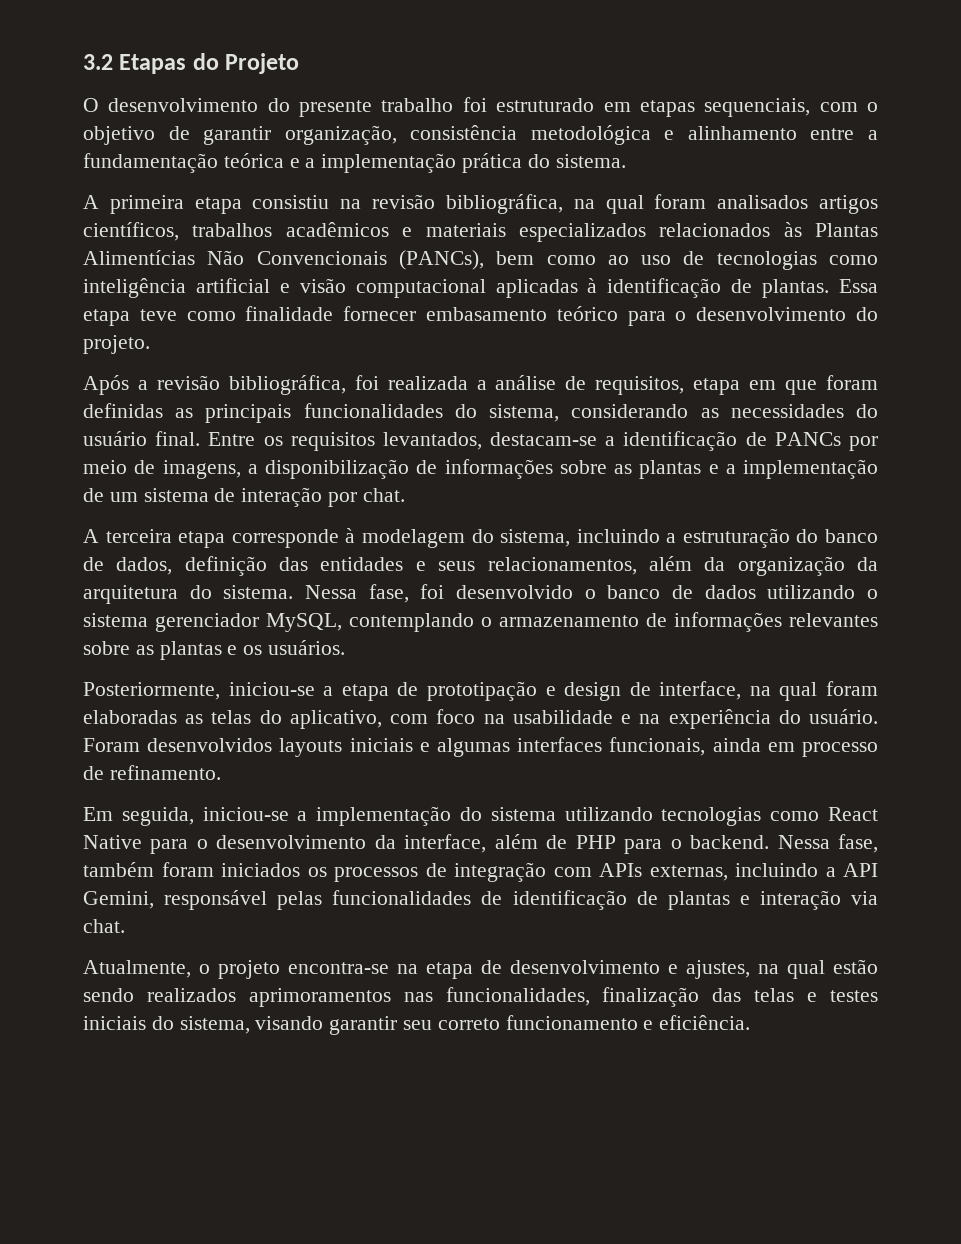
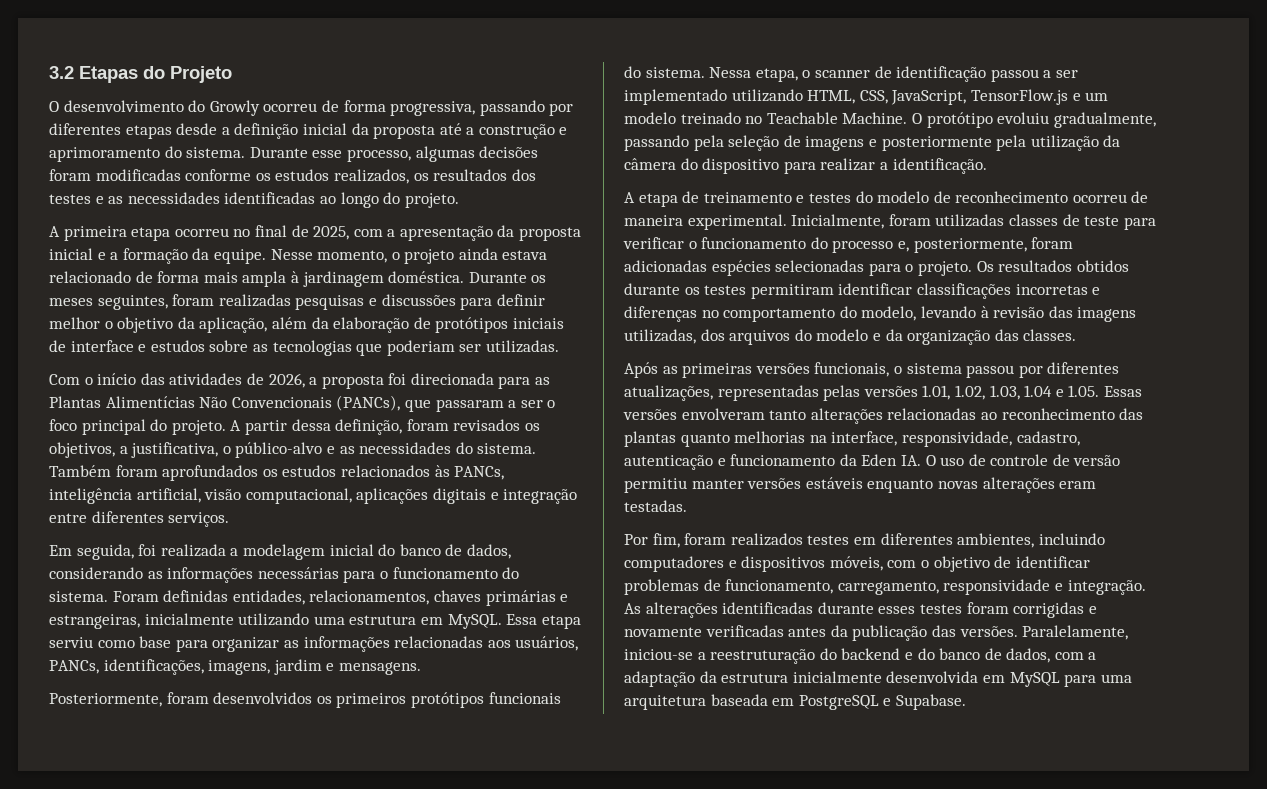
[299,97,879,117] [83,125,878,145] [83,153,626,173] [83,194,879,214] [83,222,802,242] presente trabalho foi estruturado em etapas sequenciais, com o objetivo de garantir organização, consistência metodológica e alinhamento entre a fundamentação teórica e a implementação prática do sistema. // A primeira etapa consistiu na revisão bibliográfica, na qual foram analisados artigos científicos, trabalhos acadêmicos e materiais especializados relacionados às -> [209,100,574,116] [49,123,568,139] [49,146,539,162] [49,169,536,184] [49,192,459,208] [49,225,582,241] [49,248,548,264] [49,271,547,287] [49,294,545,310] [49,317,564,333] [49,340,559,356] [49,373,551,389] Growly ocorreu de forma progressiva, passando por diferentes etapas desde a definição inicial da proposta até a construção e aprimoramento do sistema. Durante esse processo, algumas decisões foram modificadas conforme os estudos realizados, os resultados dos testes e as necessidades identificadas ao longo do projeto. // A primeira etapa ocorreu no final de 2025, com a apresentação da proposta inicial e a formação da equipe. Nesse momento, o projeto ainda estava relacionado de forma mais ampla à jardinagem doméstica. Durante os meses seguintes, foram realizadas pesquisas e discussões para definir melhor o objetivo da aplicação, além da elaboração de protótipos iniciais de interface e estudos sobre as tecnologias que poderiam ser utilizadas. // Com o início das atividades de 2026, a proposta foi direcionada para as
[496,251,878,270] [83,278,878,298] [83,306,878,326] [83,335,150,354] [83,375,878,395] [83,403,878,423] [83,431,878,451] [83,459,878,479] [83,487,405,507] [83,528,878,548] [83,556,879,576] [83,584,878,604] [83,612,878,632] [83,640,346,660] [83,681,879,701] [83,709,879,729] [83,737,879,757] [83,765,221,780] [83,806,878,826] [83,834,878,854] [83,862,878,882] [83,890,879,910] [83,919,125,933] [83,959,878,979] [83,987,879,1007] [83,1015,751,1035] bem como ao uso de tecnologias como inteligência artificial e visão computacional aplicadas à identificação de plantas. Essa etapa teve como finalidade fornecer embasamento teórico para o desenvolvimento do projeto. // Após a revisão bibliográfica, foi realizada a análise de requisitos, etapa em que foram definidas as principais funcionalidades do sistema, considerando as necessidades do usuário final. Entre os requisitos levantados, destacam-se a identificação de PANCs por meio de imagens, a disponibilização de informações sobre as plantas e a implementação de um sistema de interação por chat. // A terceira etapa corresponde à modelagem do sistema, incluindo a estruturação do banco de dados, definição das entidades e seus relacionamentos, além da organização da arquitetura do sistema. Nessa fase, foi desenvolvido o banco de dados utilizando o sistema gerenciador MySQL, contemplando o armazenamento de informações relevantes sobre as plantas e os usuários. // Posteriormente, iniciou-se a etapa de prototipação e design de interface, na qual foram elaboradas as telas do aplicativo, com foco na usabilidade e na experiência do usuário. Foram desenvolvidos layouts iniciais e algumas interfaces funcionais, ainda em processo de refinamento. // Em seguida, iniciou-se a implementação do sistema utilizando tecnologias como React Native para o desenvolvimento da interface, além de PHP para o backend. Nessa fase, também foram iniciados os processos de integração com APIs externas, incluindo a API Gemini, responsável pelas funcionalidades de identificação de plantas e interação via chat. // Atualmente, o projeto encontra-se na etapa de desenvolvimento e ajustes, na qual estão sendo realizados aprimoramentos nas funcionalidades, finalização das telas e testes iniciais do sistema, visando garantir seu correto funcionamento e eficiência. -> [404,399,556,412] [49,419,540,435] [49,442,537,458] [49,465,505,481] [49,488,578,504] [49,511,230,527] [49,544,511,560] [49,567,520,583] [49,590,569,606] [49,613,581,629] [49,636,579,652] [49,659,421,675] [49,692,561,708] [624,66,1078,82] [624,89,1109,105] [624,112,1156,128] [624,135,1121,151] [624,158,987,174] [624,191,1149,207] [624,214,1156,230] [623,237,1074,253] [624,260,1129,276] [624,283,1101,299] [624,306,1137,322] [624,329,1077,345] [624,362,1120,378] [624,385,1142,401] [623,408,1144,424] [624,431,1080,447] [624,454,1121,470] [624,477,1097,493] [624,500,687,512] [624,533,1105,548] [624,556,1090,572] [624,579,1146,595] [624,602,1097,618] [624,625,1129,641] [624,648,1097,664] [624,671,1132,687] [624,694,966,710] que passaram a ser o foco principal do projeto. A partir dessa definição, foram revisados os objetivos, a justificativa, o público-alvo e as necessidades do sistema. Também foram aprofundados os estudos relacionados às PANCs, inteligência artificial, visão computacional, aplicações digitais e integração entre diferentes serviços. // Em seguida, foi realizada a modelagem inicial do banco de dados, considerando as informações necessárias para o funcionamento do sistema. Foram definidas entidades, relacionamentos, chaves primárias e estrangeiras, inicialmente utilizando uma estrutura em MySQL. Essa etapa serviu como base para organizar as informações relacionadas aos usuários, PANCs, identificações, imagens, jardim e mensagens. // Posteriormente, foram desenvolvidos os primeiros protótipos funcionais do sistema. Nessa etapa, o scanner de identificação passou a ser implementado utilizando HTML, CSS, JavaScript, TensorFlow.js e um modelo treinado no Teachable Machine. O protótipo evoluiu gradualmente, passando pela seleção de imagens e posteriormente pela utilização da câmera do dispositivo para realizar a identificação. // A etapa de treinamento e testes do modelo de reconhecimento ocorreu de maneira experimental. Inicialmente, foram utilizadas classes de teste para verificar o funcionamento do processo e, posteriormente, foram adicionadas espécies selecionadas para o projeto. Os resultados obtidos durante os testes permitiram identificar classificações incorretas e diferenças no comportamento do modelo, levando à revisão das imagens utilizadas, dos arquivos do modelo e da organização das classes. // Após as primeiras versões funcionais, o sistema passou por diferentes atualizações, representadas pelas versões 1.01, 1.02, 1.03, 1.04 e 1.05. Essas versões envolveram tanto alterações relacionadas ao reconhecimento das plantas quanto melhorias na interface, responsividade, cadastro, autenticação e funcionamento da Eden IA. O uso de controle de versão permitiu manter versões estáveis enquanto novas alterações eram testadas. // Por fim, foram realizados testes em diferentes ambientes, incluindo computadores e dispositivos móveis, com o objetivo de identificar problemas de funcionamento, carregamento, responsividade e integração. As alterações identificadas durante esses testes foram corrigidas e novamente verificadas antes da publicação das versões. Paralelamente, iniciou-se a reestruturação do backend e do banco de dados, com a adaptação da estrutura inicialmente desenvolvida em MySQL para uma arquitetura baseada em PostgreSQL e Supabase.

